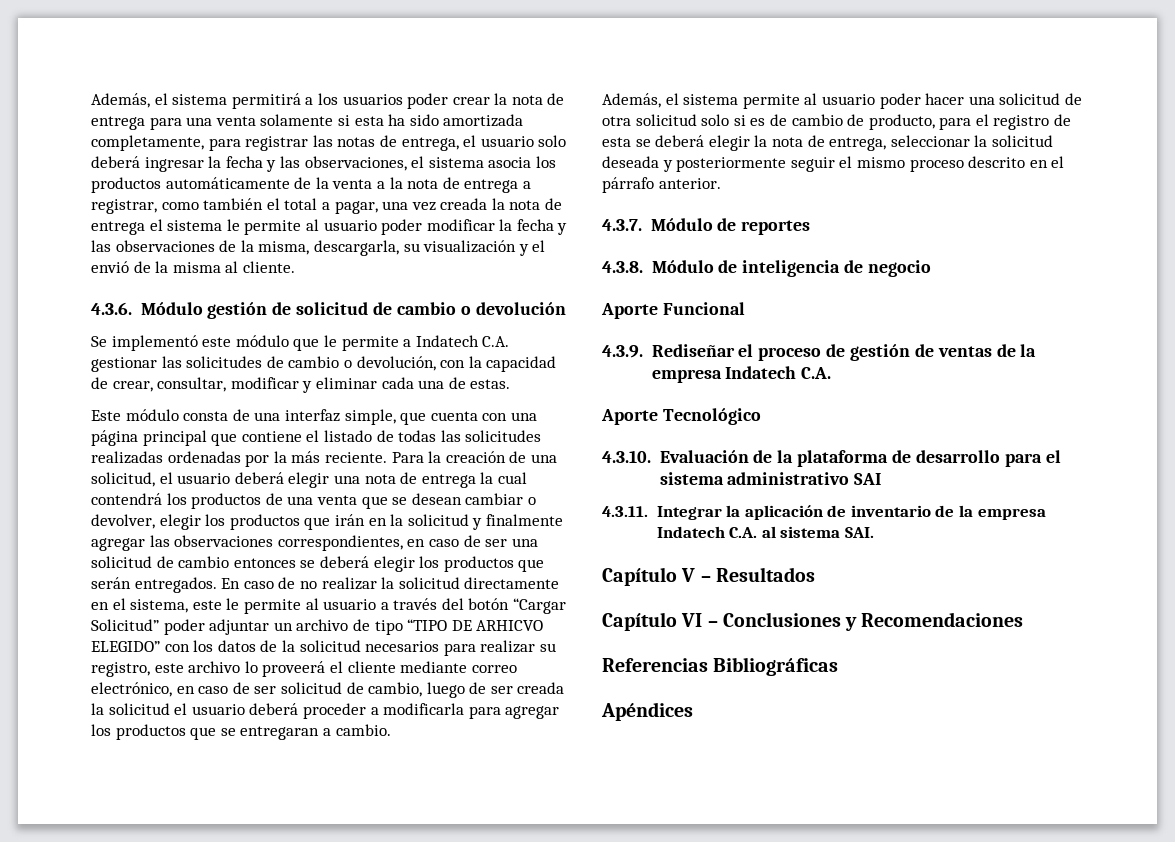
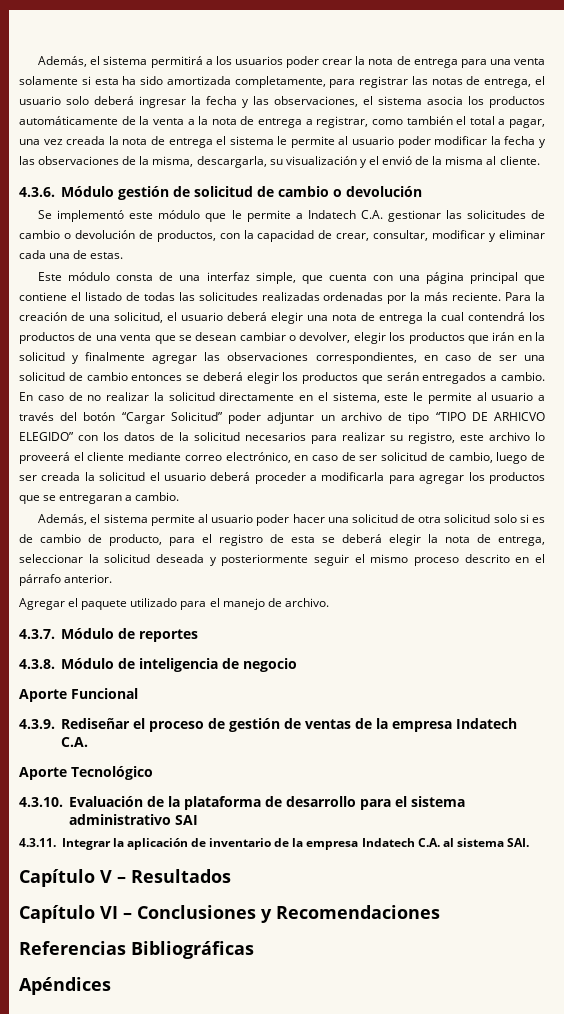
[356,356,436,371] devolución, -> [74,230,216,242] devolución de productos,
[134,577,217,593] entregados. -> [422,372,545,384] entregados a cambio.
(721, 183) none -> [19,598,329,610] // Agregar el paquete utilizado para el manejo de archivo.

